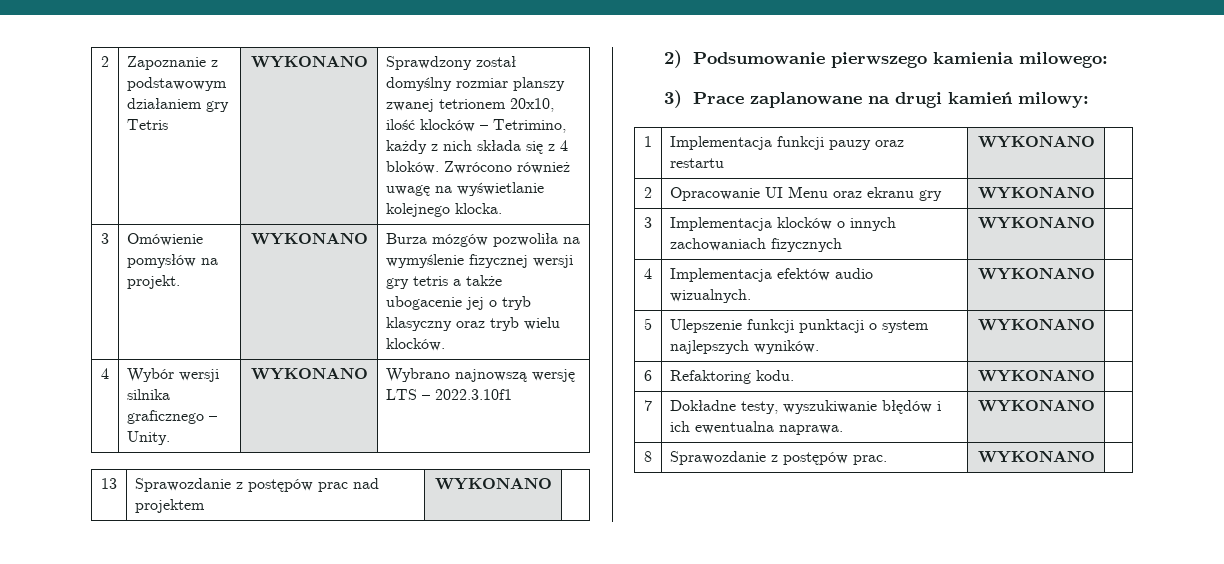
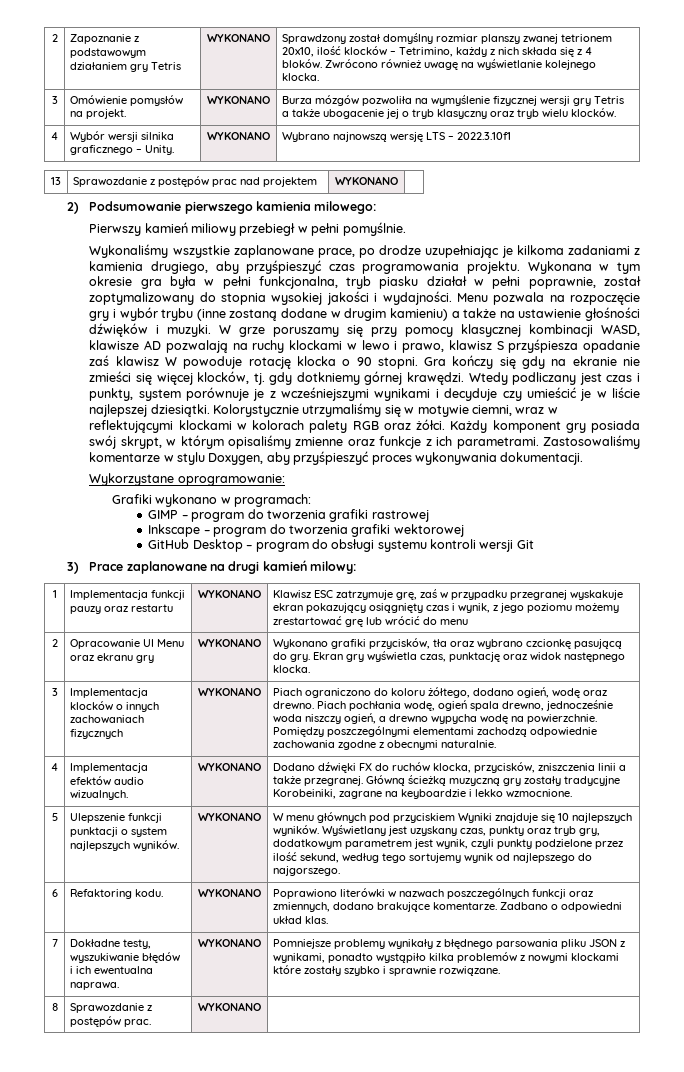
[413,276,449,286] tetris -> [594,96,625,104] Tetris
(1109, 60) none -> [89,222,406,236] [89,244,640,258] [89,260,640,274] [89,276,641,289] [89,291,640,305] [89,307,640,321] [89,323,641,337] [89,339,640,353] [89,355,640,369] [89,371,641,385] [89,387,640,401] [89,403,558,417] [89,419,640,433] [89,435,640,449] [89,451,584,465] [89,473,285,486] [112,494,312,507] [148,509,429,522] [148,524,464,537] [148,539,534,552] // Pierwszy kamień miliowy przebiegł w pełni pomyślnie. // Wykonaliśmy wszystkie zaplanowane prace, po drodze uzupełniając je kilkoma zadaniami z kamienia drugiego, aby przyśpieszyć czas programowania projektu. Wykonana w tym okresie gra była w pełni funkcjonalna, tryb piasku działał w pełni poprawnie, został zoptymalizowany do stopnia wysokiej jakości i wydajności. Menu pozwala na rozpoczęcie gry i wybór trybu (inne zostaną dodane w drugim kamieniu) a także na ustawienie głośności dźwięków i muzyki. W grze poruszamy się przy pomocy klasycznej kombinacji WASD, klawisze AD pozwalają na ruchy klockami w lewo i prawo, klawisz S przyśpiesza opadanie zaś klawisz W powoduje rotację klocka o 90 stopni. Gra kończy się gdy na ekranie nie zmieści się więcej klocków, tj. gdy dotkniemy górnej krawędzi. Wtedy podliczany jest czas i punkty, system porównuje je z wcześniejszymi wynikami i decyduje czy umieścić je w liście najlepszej dziesiątki. Kolorystycznie utrzymaliśmy się w motywie ciemni, wraz w reflektującymi klockami w kolorach palety RGB oraz żółci. Każdy komponent gry posiada swój skrypt, w którym opisaliśmy zmienne oraz funkcje z ich parametrami. Zastosowaliśmy komentarze w stylu Doxygen, aby przyśpieszyć proces wykonywania dokumentacji. // Wykorzystane oprogramowanie: // Grafiki wykonano w programach: // GIMP – program do tworzenia grafiki rastrowej // Inkscape – program do tworzenia grafiki wektorowej // GitHub Desktop – program do obsługi systemu kontroli wersji Git
(1095, 142) none -> [273,589,624,600] [273,603,620,613] [273,616,469,627] Klawisz ESC zatrzymuje grę, zaś w przypadku przegranej wyskakuje ekran pokazujący osiągnięty czas i wynik, z jego poziomu możemy zrestartować grę lub wrócić do menu
(1095, 193) none -> [273,638,623,649] [273,651,626,662] [273,665,311,673] Wykonano grafiki przycisków, tła oraz wybrano czcionkę pasującą do gry. Ekran gry wyświetla czas, punktację oraz widok następnego klocka.
(1095, 223) none -> [273,687,608,698] [273,700,614,711] [273,713,598,724] [273,726,598,737] [273,740,497,750] Piach ograniczono do koloru żółtego, dodano ogień, wodę oraz drewno. Piach pochłania wodę, ogień spala drewno, jednocześnie woda niszczy ogień, a drewno wypycha wodę na powierzchnie. Pomiędzy poszczególnymi elementami zachodzą odpowiednie zachowania zgodne z obecnymi naturalnie.
(1095, 274) none -> [273,762,627,773] [273,775,621,786] [273,789,573,799] Dodano dźwięki FX do ruchów klocka, przycisków, zniszczenia linii a także przegranej. Główną ścieżką muzyczną gry zostały tradycyjne Korobeiniki, zagrane na keyboardzie i lekko wzmocnione.
[644,370,652,381] [670,370,795,384] [977,370,1095,382] // 6 | Refaktoring kodu. | WYKONANO | -> [273,812,633,823] [273,825,601,836] [273,839,624,849] [273,852,593,863] [273,866,341,876] [51,889,58,897] [70,889,164,899] [198,888,261,897] [273,888,594,899] [273,902,623,912] [273,916,329,924] W menu głównych pod przyciskiem Wyniki znajduje się 10 najlepszych wyników. Wyświetlany jest uzyskany czas, punkty oraz tryb gry, dodatkowym parametrem jest wynik, czyli punkty podzielone przez ilość sekund, według tego sortujemy wynik od najlepszego do najgorszego. // 6 | Refaktoring kodu. | WYKONANO | Poprawiono literówki w nazwach poszczególnych funkcji oraz zmiennych, dodano brakujące komentarze. Zadbano o odpowiedni układ klas.
(1095, 406) none -> [273,939,626,949] [273,952,620,963] [273,965,501,976] Pomniejsze problemy wynikały z błędnego parsowania pliku JSON z wynikami, ponadto wystąpiło kilka problemów z nowymi klockami które zostały szybko i sprawnie rozwiązane.

